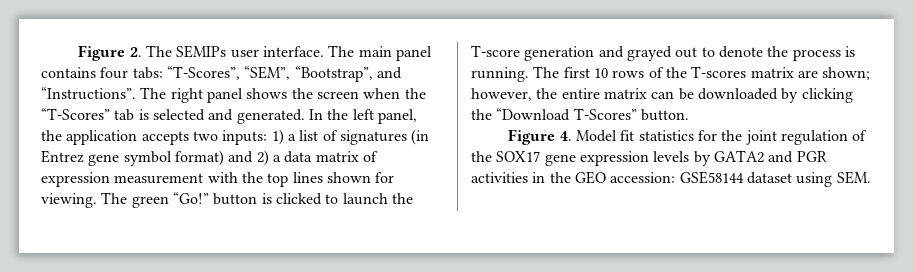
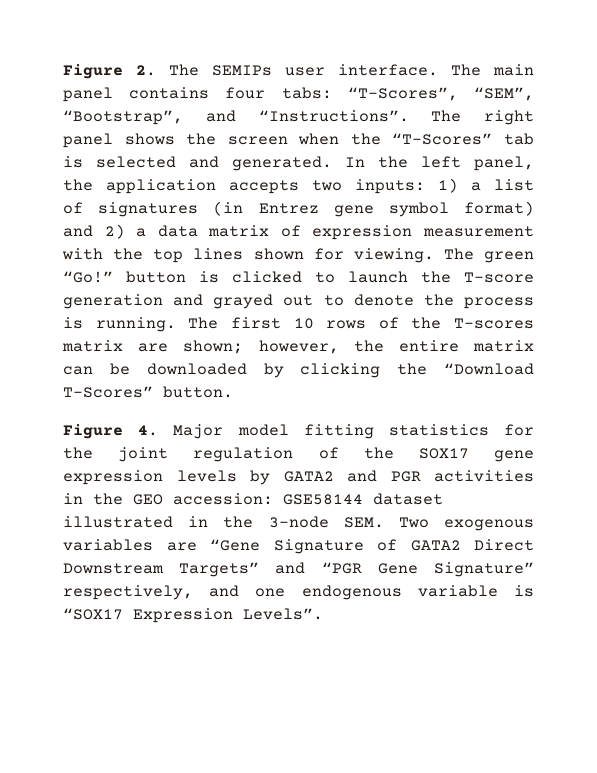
[576,130,635,142] Model fit -> [173,424,374,439] Major model fitting
[796,171,871,187] using SEM. -> [63,516,534,531] [63,539,534,554] [63,562,534,577] [63,585,534,600] [63,608,323,623] illustrated in the 3-node SEM. Two exogenous variables are “Gene Signature of GATA2 Direct Downstream Targets” and “PGR Gene Signature” respectively, and one endogenous variable is “SOX17 Expression Levels”.

